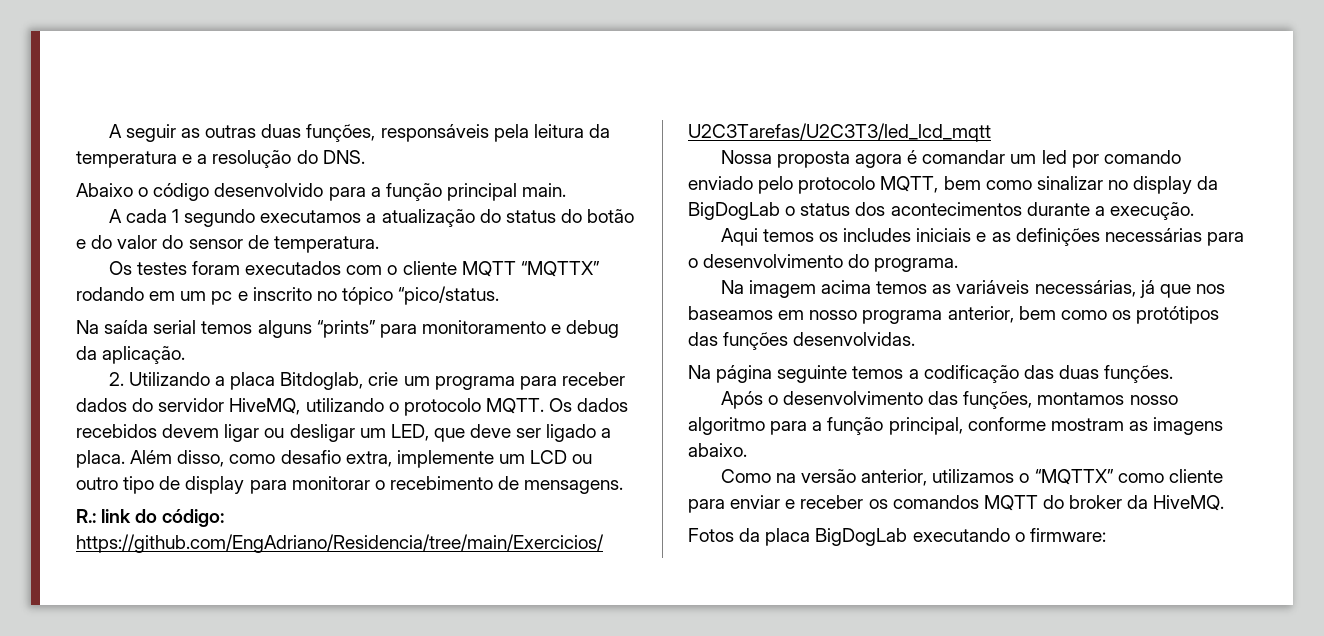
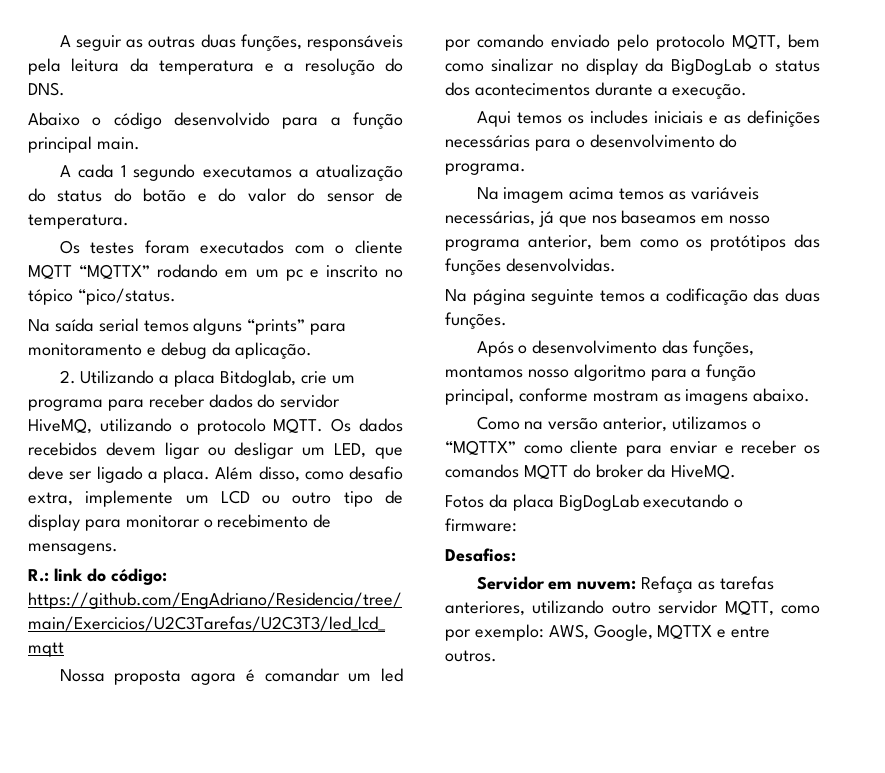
(1106, 535) none -> [445,548,516,562] [476,576,774,593] [445,600,820,616] [445,624,771,641] [445,650,497,662] // Desafios: // Servidor em nuvem: Refaça as tarefas anteriores, utilizando outro servidor MQTT, como por exemplo: AWS, Google, MQTTX e entre outros.

